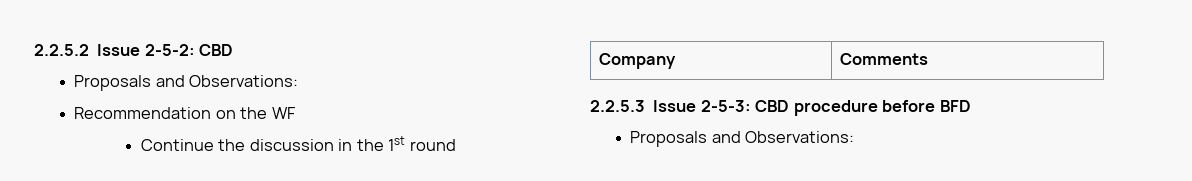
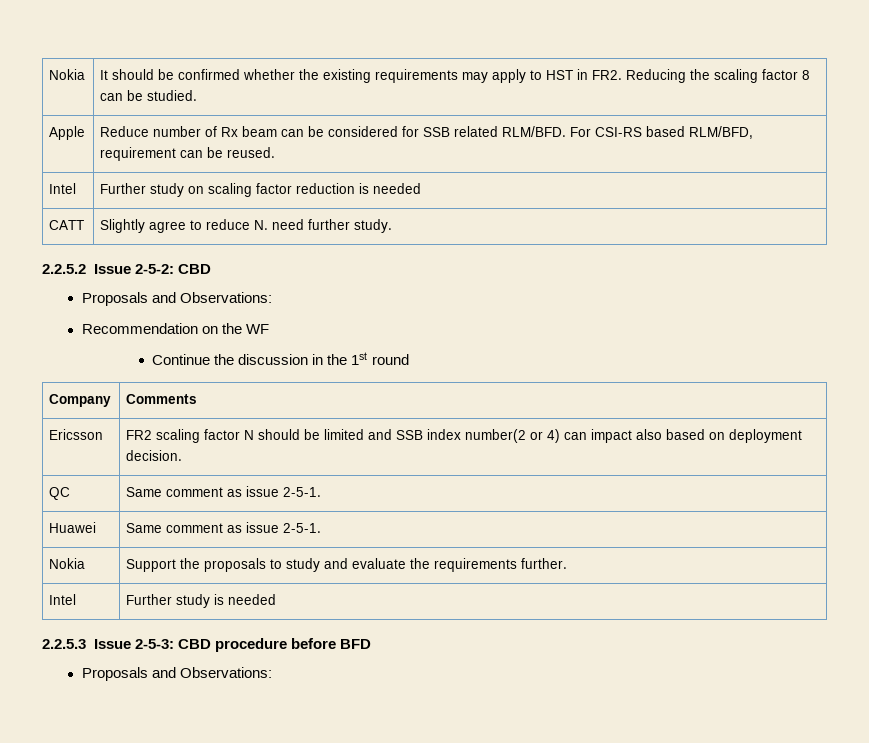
(34, 50) none -> [49,69,86,80] [100,69,811,83] [100,90,198,101] [49,126,86,140] [100,126,754,139] [100,147,276,161] [49,183,77,194] [100,183,422,197] [49,220,85,230] [100,219,393,233] Nokia | It should be confirmed whether the existing requirements may apply to HST in FR2. Reducing the scaling factor 8 can be studied. // Apple | Reduce number of Rx beam can be considered for SSB related RLM/BFD. For CSI-RS based RLM/BFD, requirement can be reused. // Intel | Further study on scaling factor reduction is needed // CATT | Slightly agree to reduce N. need further study. //
(928, 59) none -> [49,429,104,440] [126,429,803,443] [126,450,183,461] [49,487,71,500] [126,486,322,497] [49,522,97,533] [126,522,322,533] [49,558,86,569] [126,558,568,572] [49,594,77,605] [126,594,277,608] // Ericsson | FR2 scaling factor N should be limited and SSB index number(2 or 4) can impact also based on deployment decision. // QC | Same comment as issue 2-5-1. // Huawei | Same comment as issue 2-5-1. // Nokia | Support the proposals to study and evaluate the requirements further. // Intel | Further study is needed

